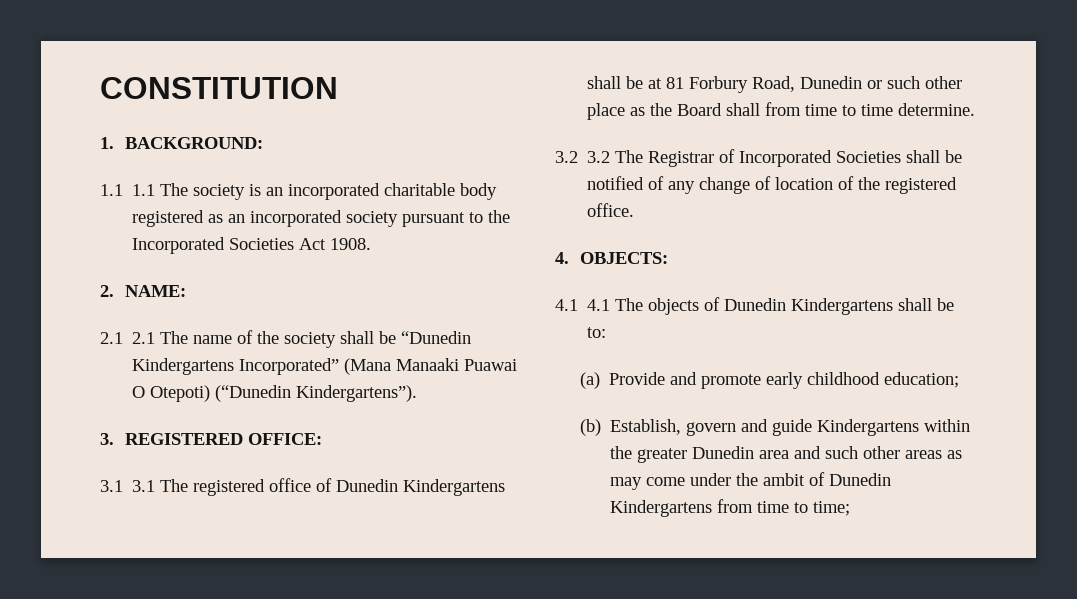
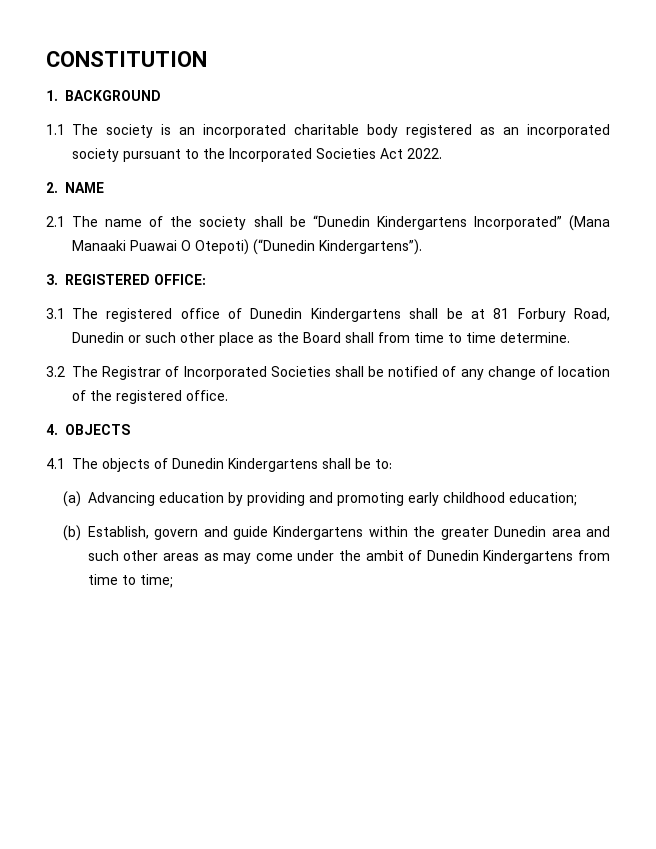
[125,137,264,149] [100,184,156,196] BACKGROUND: // 1.1 1.1 -> [65,90,161,101] [46,124,65,135] BACKGROUND // 1.1
[330,238,372,250] 1908. -> [407,148,442,159] 2022.
[125,285,187,297] [100,332,156,344] NAME: // 2.1 2.1 -> [65,182,104,193] [46,216,65,227] NAME // 2.1
[132,480,156,492] 3.1 -> (65, 313) none
[587,151,611,163] 3.2 -> (65, 371) none
[580,252,669,264] [555,299,611,311] OBJECTS: // 4.1 4.1 -> [65,424,130,435] [46,458,65,469] OBJECTS // 4.1
[609,372,762,389] Provide and promote -> [87,492,404,506] Advancing education by providing and promoting

